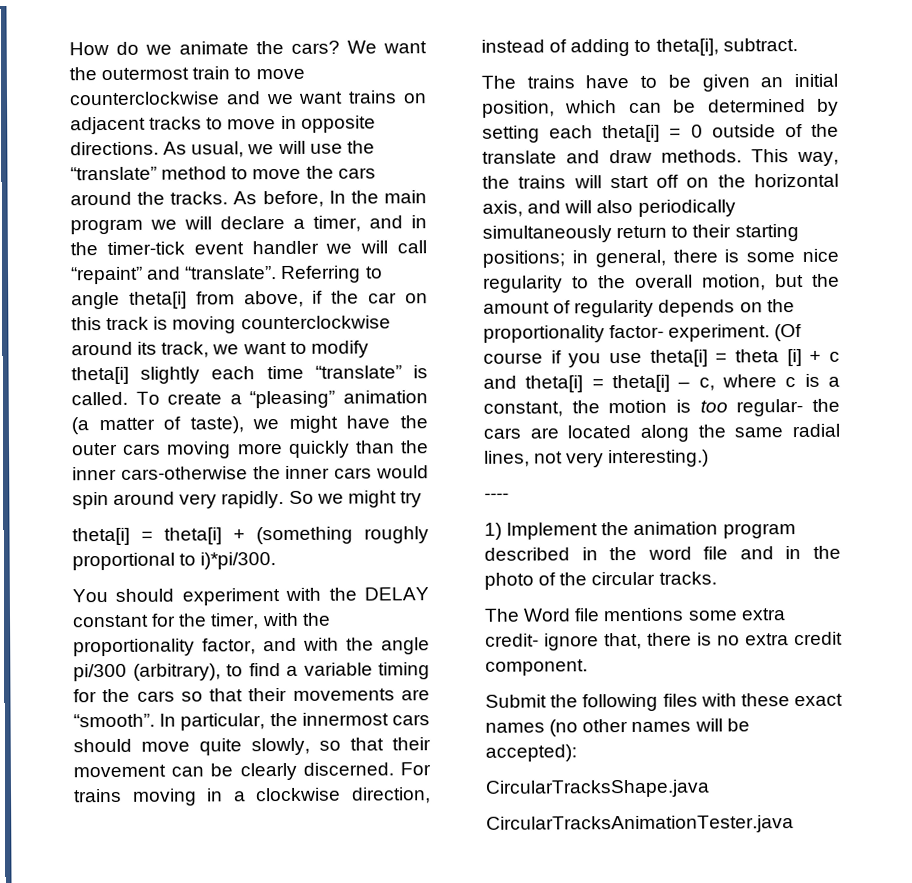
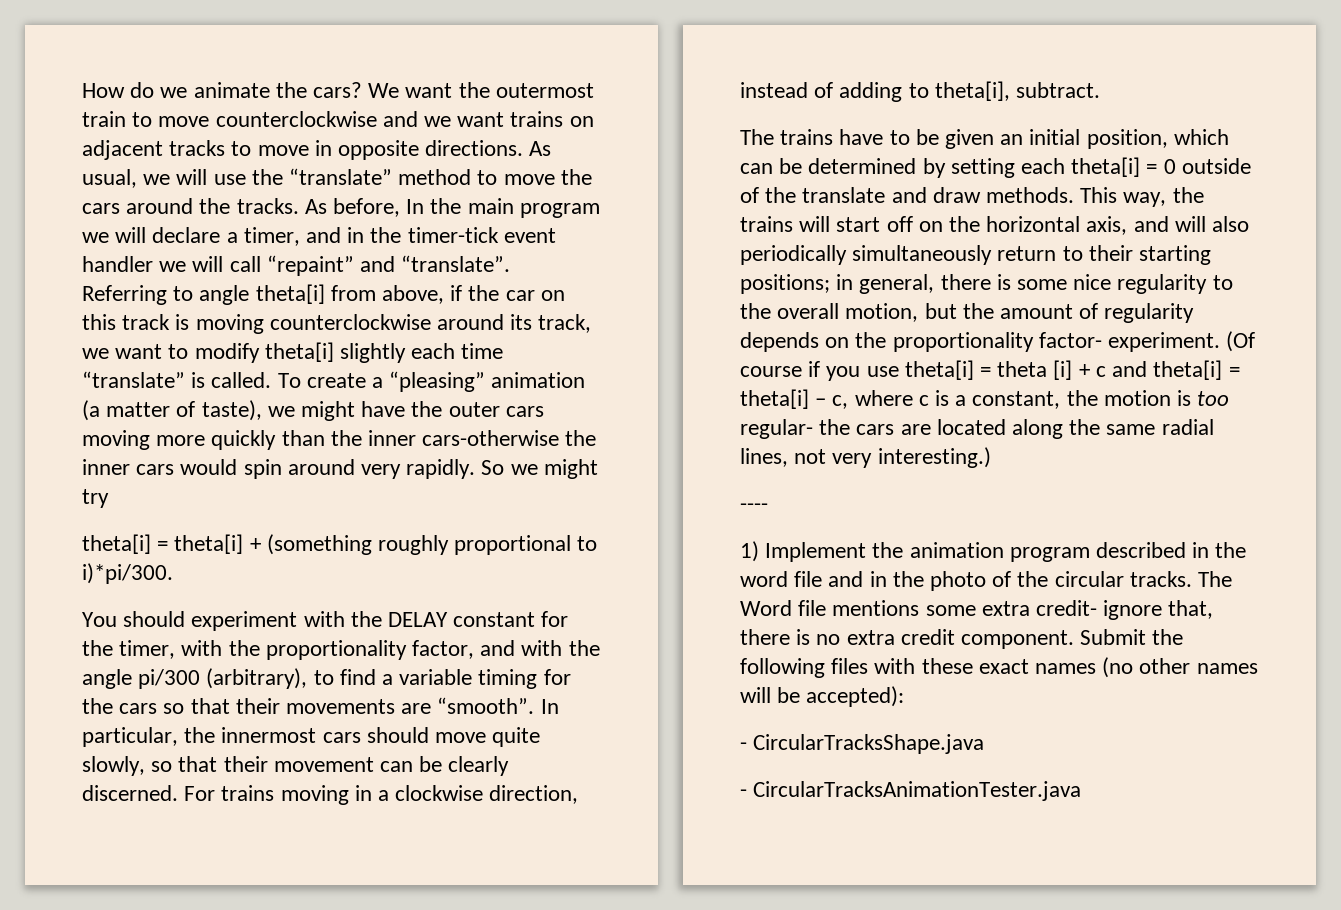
(717, 578) // -> (1192, 579) none
(588, 667) // -> (1075, 639) none
(577, 753) none -> [740,742,747,750] -
(710, 788) none -> [740,789,747,797] -

